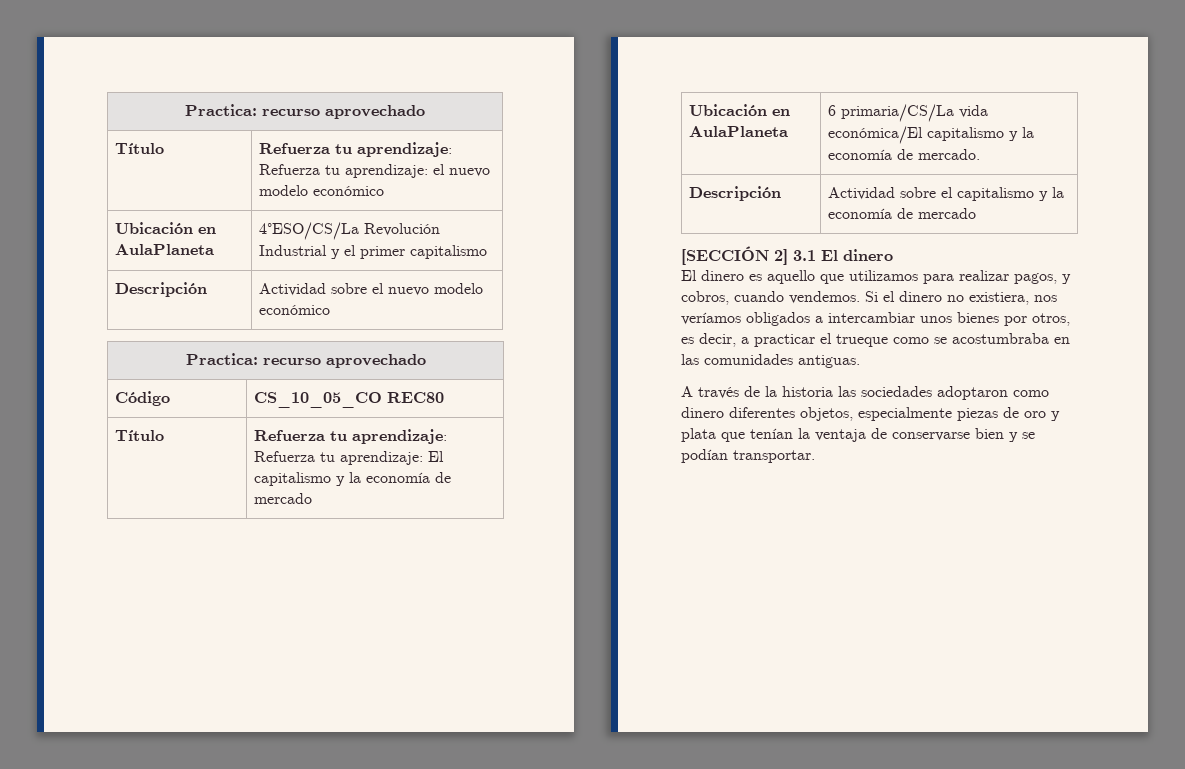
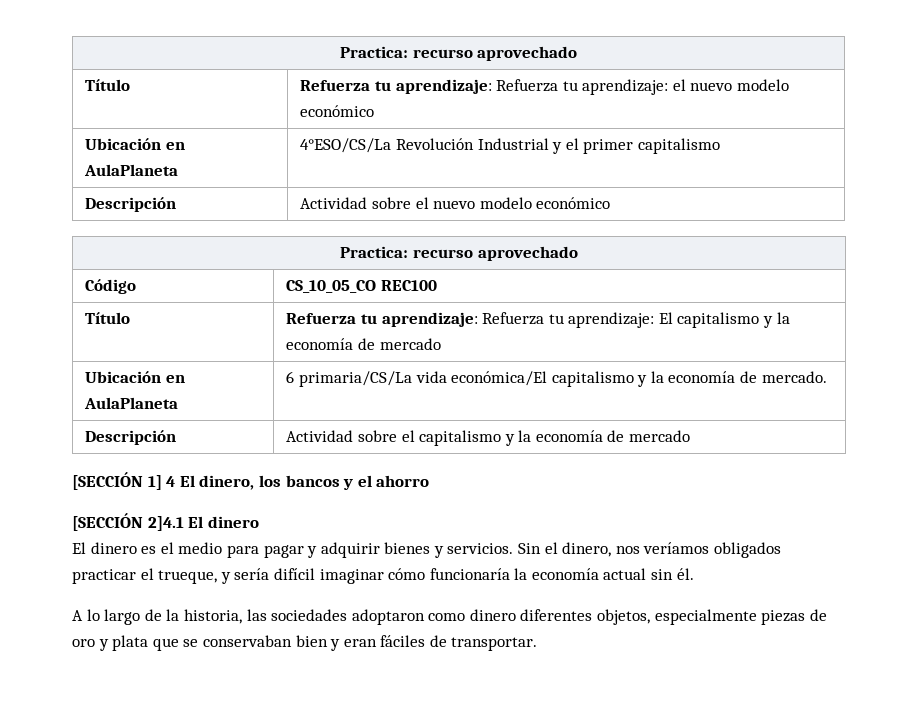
[387,392,445,403] REC80 -> [380,280,437,291] REC100
[774,249,816,265] 2] 3.1 -> [147,475,430,490] [72,513,184,531] 1] 4 El dinero, los bancos y el ahorro // [SECCIÓN 2]4.1
[767,270,1071,284] [681,291,1057,305] [681,312,1070,326] [681,333,1070,347] [681,354,860,368] aquello que utilizamos para realizar pagos, y cobros, cuando vendemos. Si el dinero no existiera, nos veríamos obligados a intercambiar unos bienes por otros, es decir, a practicar el trueque como se acostumbraba en las comunidades antiguas. -> [160,542,782,558] [72,568,694,584] el medio para pagar y adquirir bienes y servicios. Sin el dinero, nos veríamos obligados practicar el trueque, y sería difícil imaginar cómo funcionaría la economía actual sin él.
[698,387,739,399] través -> [86,609,141,625] lo largo
[782,386,833,397] historia -> [183,609,242,624] historia,
[750,428,1035,442] [681,449,728,463] tenían la ventaja de conservarse bien y se podían -> [183,635,447,651] se conservaban bien y eran fáciles de

